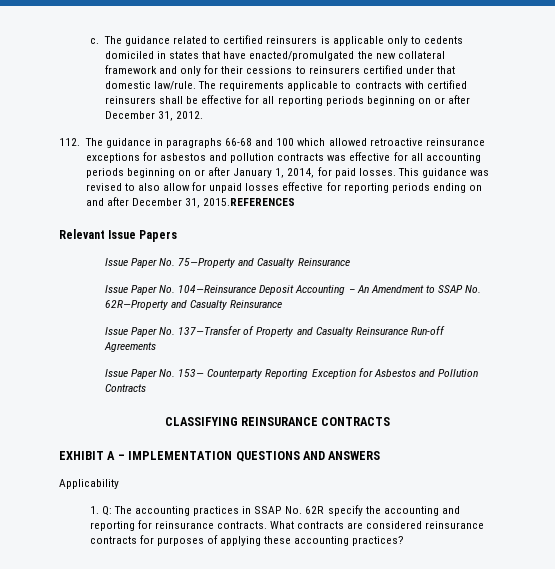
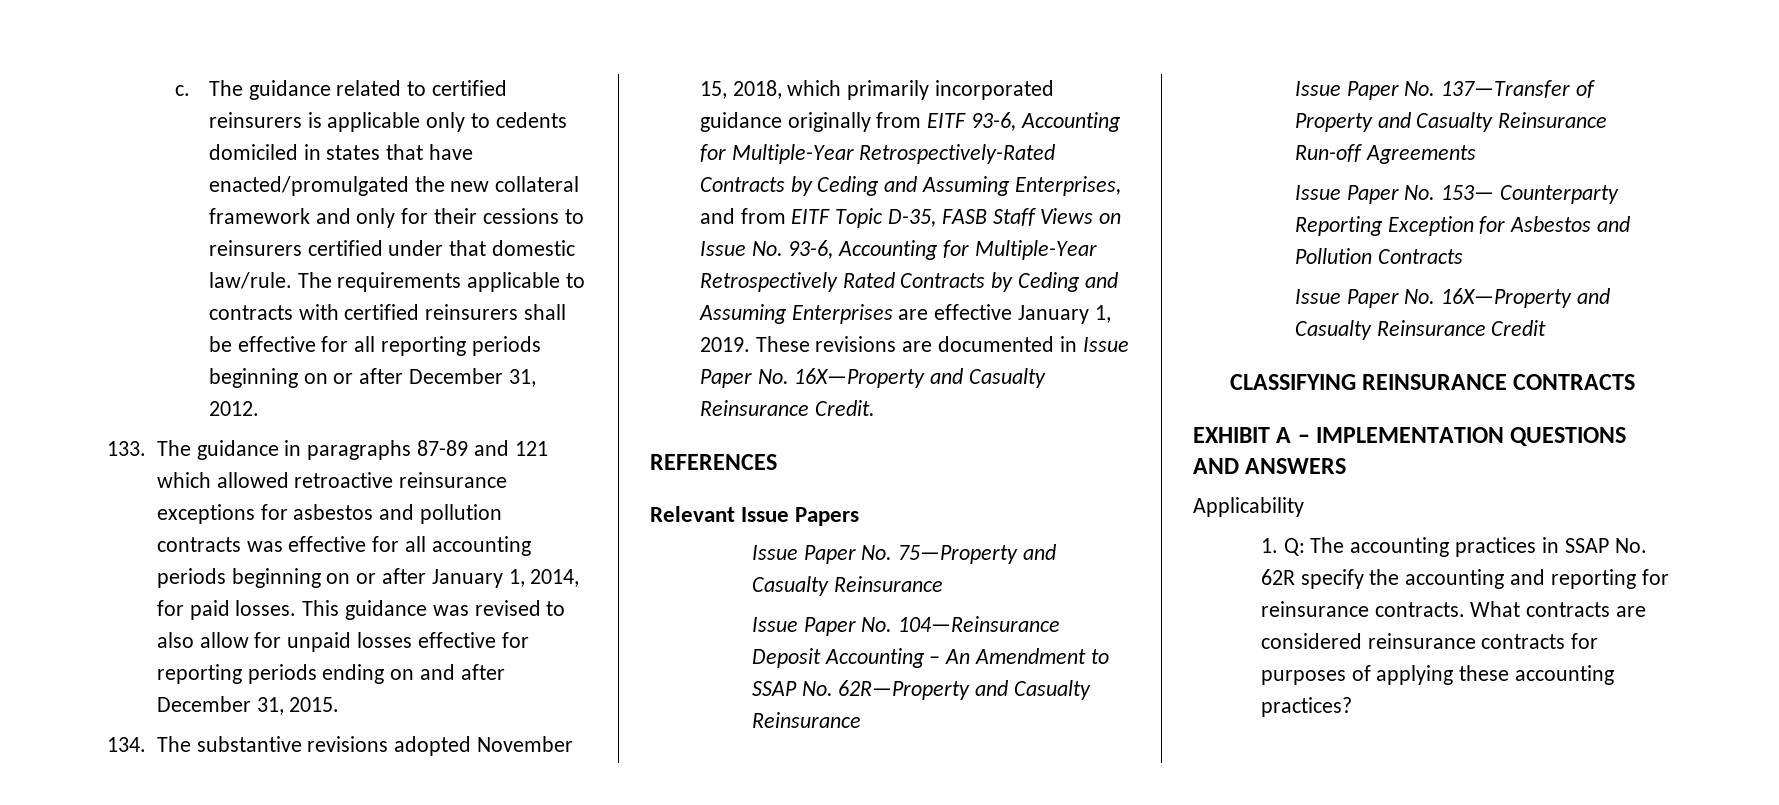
[59,138,80,146] 112. -> [107,441,146,456] 133.
[225,138,295,146] 66-68 and 100 -> [416,440,548,456] 87-89 and 121
[203,198,296,206] 2015.REFERENCES -> [289,697,340,712] [107,736,573,756] [699,80,1054,100] [699,112,1121,132] [699,144,1056,164] [699,176,1121,196] [699,208,1122,228] [699,240,1097,260] [699,272,1118,292] [698,304,1111,324] [699,336,1129,352] [699,368,1046,388] [699,400,875,416] [650,454,777,470] 2015. // 134. The substantive revisions adopted November 15, 2018, which primarily incorporated guidance originally from EITF 93-6, Accounting for Multiple-Year Retrospectively-Rated Contracts by Ceding and Assuming Enterprises, and from EITF Topic D-35, FASB Staff Views on Issue No. 93-6, Accounting for Multiple-Year Retrospectively Rated Contracts by Ceding and Assuming Enterprises are effective January 1, 2019. These revisions are documented in Issue Paper No. 16X—Property and Casualty Reinsurance Credit. // REFERENCES
(146, 388) none -> [1294,288,1611,308] [1294,320,1547,340] // Issue Paper No. 16X—Property and Casualty Reinsurance Credit

